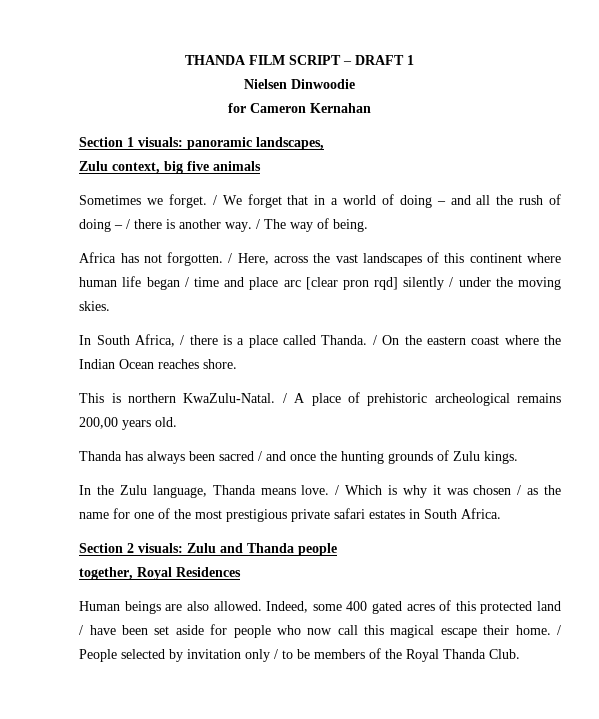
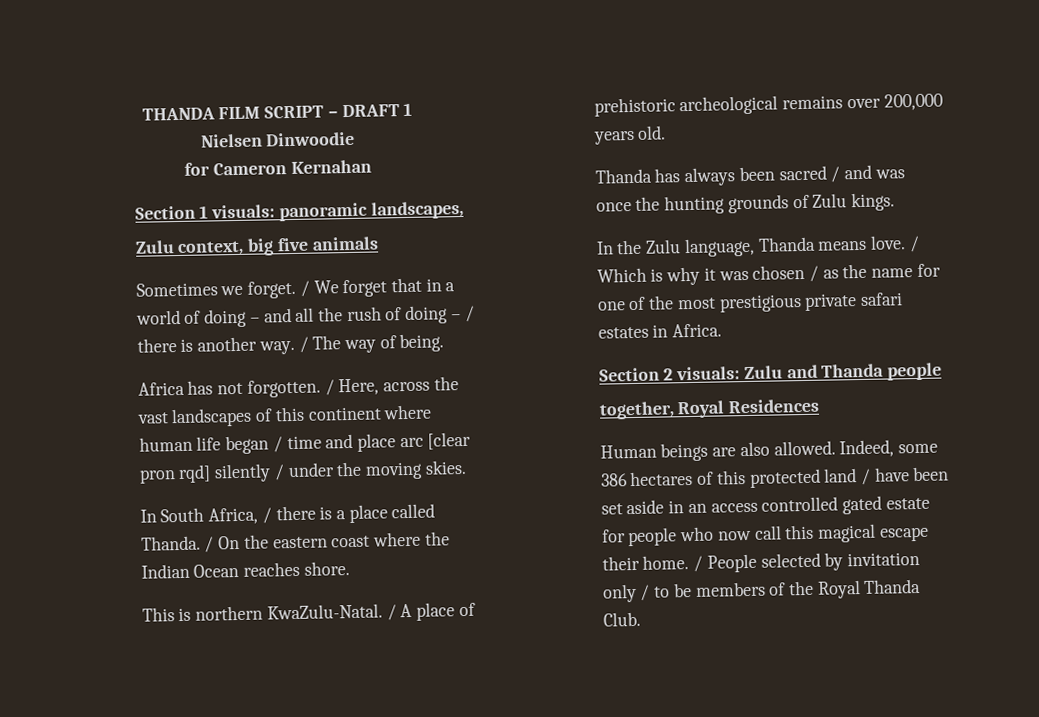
[79,417,119,429] 200,00 -> [846,93,943,111] over 200,000
(287, 456) none -> [874,169,905,179] was
[424,509,458,519] South -> (669, 331) none
[346,601,435,614] 400 gated acres -> [600,470,694,487] 386 hectares
(204, 630) none -> [668,495,930,515] in an access controlled gated estate

